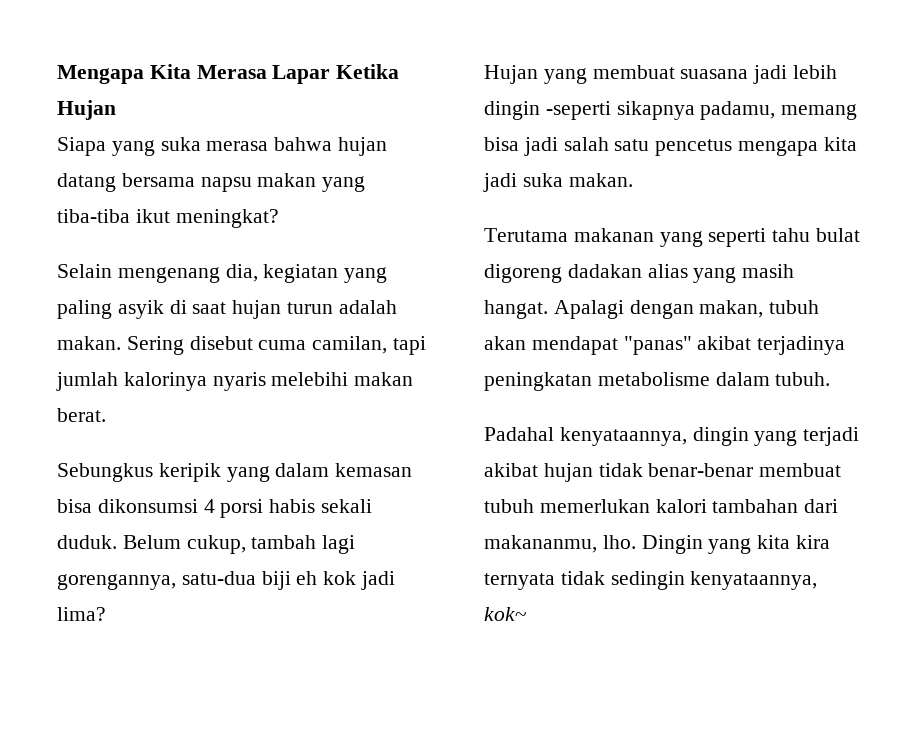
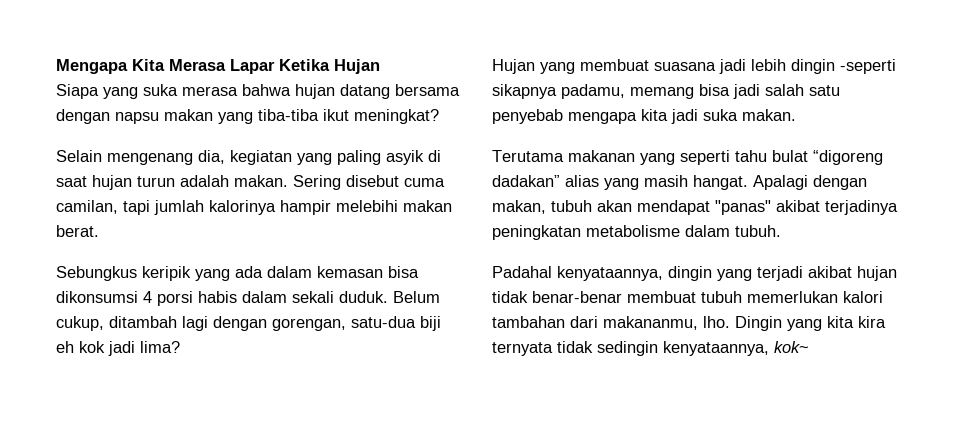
(195, 180) none -> [56,109,110,124] dengan
[212,372,266,391] nyaris -> [280,200,331,215] hampir
(270, 474) none -> [235,266,263,278] ada
(316, 506) none -> [242,291,287,303] dalam
[251,535,356,554] [57,574,176,590] tambah lagi gorengannya, -> [109,316,346,331] ditambah lagi dengan gorengan,
[655,139,733,156] pencetus -> [492,109,563,124] penyebab
[484,264,642,283] digoreng dadakan -> [813,150,883,165] [492,175,560,187] “digoreng dadakan”

